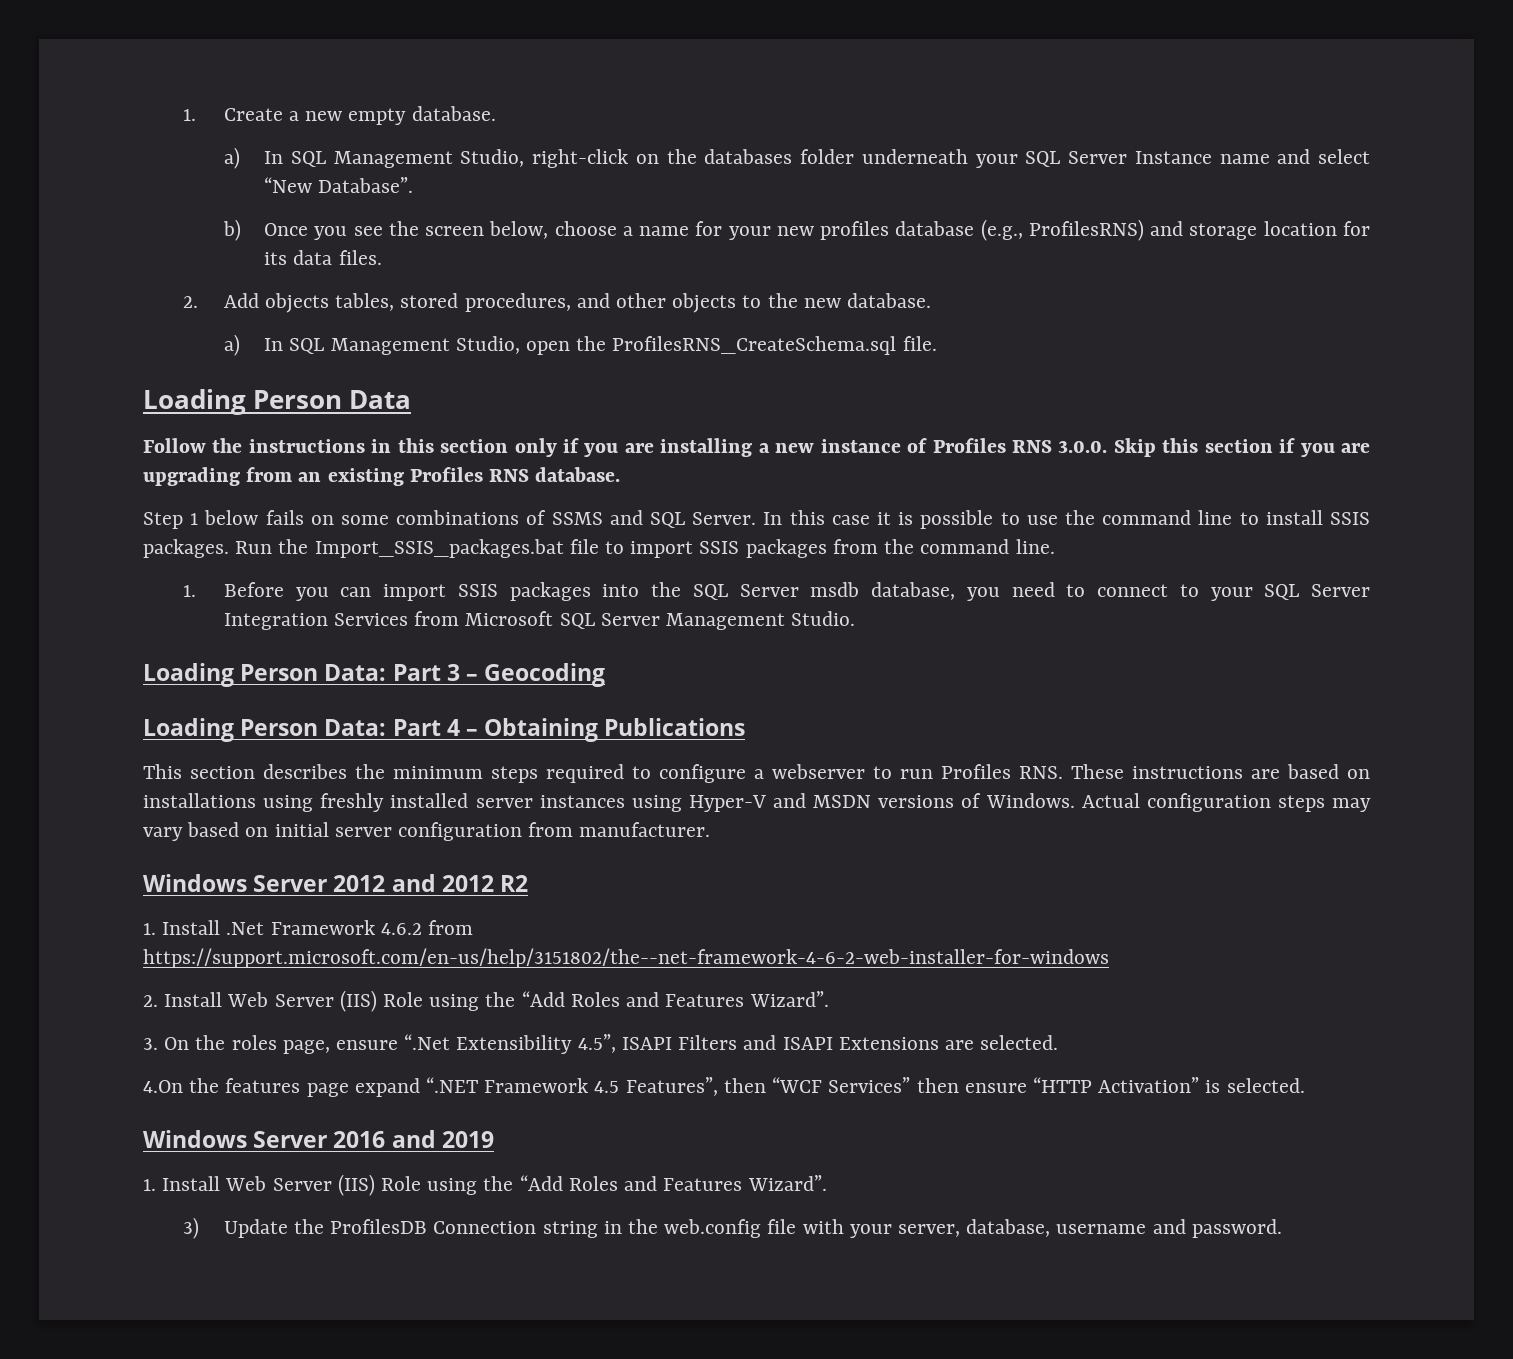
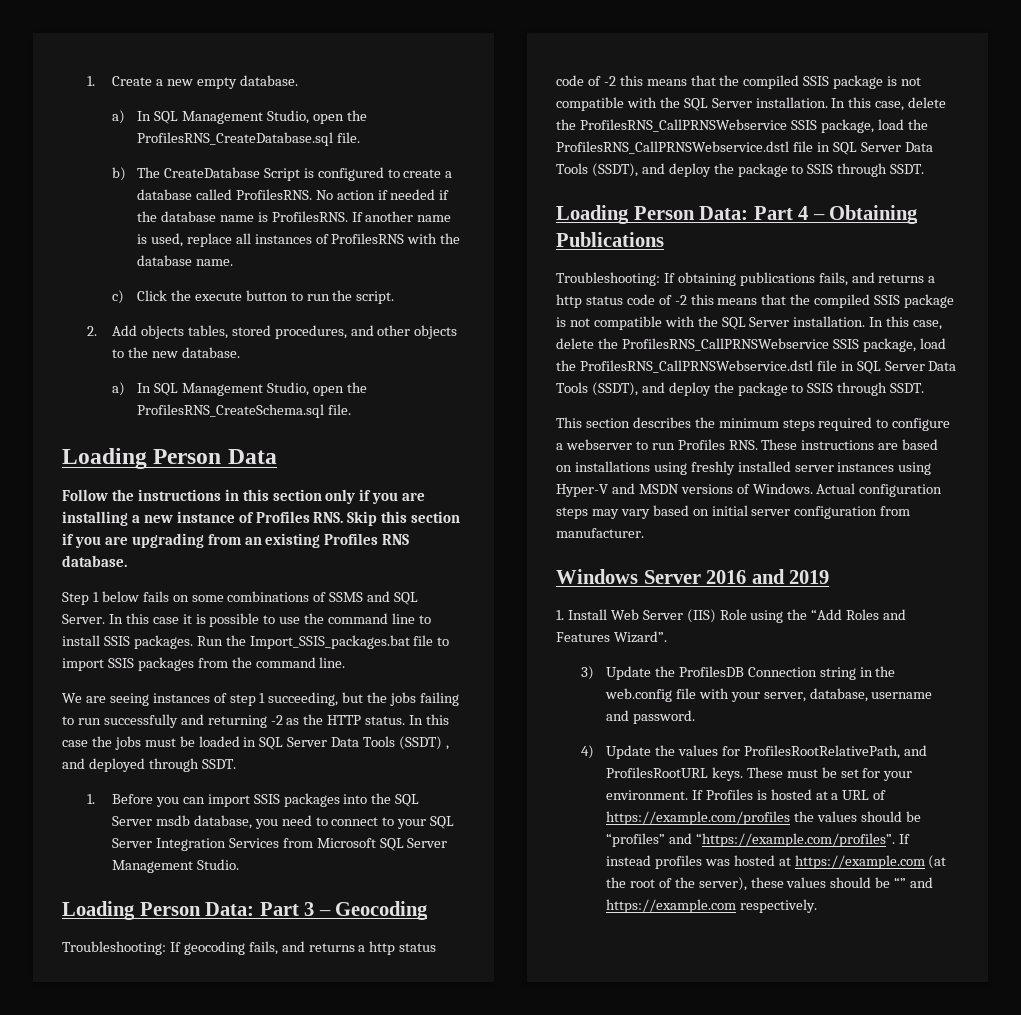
[532,149,1370,168] [264,177,414,193] [222,219,1370,241] [264,250,382,265] right-click on the databases folder underneath your SQL Server Instance name and select “New Database”. // b) Once you see the screen below, choose a name for your new profiles database (e.g., ProfilesRNS) and storage location for its data files. -> [312,110,367,124] [136,132,360,146] [111,167,453,181] [136,189,450,200] [136,211,452,222] [136,233,461,247] [136,255,233,266] [111,290,395,304] open the ProfilesRNS_CreateDatabase.sql file. // b) The CreateDatabase Script is configured to create a database called ProfilesRNS. No action if needed if the database name is ProfilesRNS. If another name is used, replace all instances of ProfilesRNS with the database name. // c) Click the execute button to run the script.
[1011,440,1108,453] RNS 3.0.0. -> [313,512,344,523] RNS.
(1055, 546) none -> [62,692,460,706] [62,714,450,728] [62,736,449,750] [62,758,236,772] // We are seeing instances of step 1 succeeding, but the jobs failing to run successfully and returning -2 as the HTTP status. In this case the jobs must be loaded in SQL Server Data Tools (SSDT) , and deployed through SSDT.
(606, 675) none -> [62,941,437,955] [556,75,922,89] [556,97,947,111] [556,119,928,133] [556,141,933,155] [556,163,925,177] // Troubleshooting: If geocoding fails, and returns a http status code of -2 this means that the compiled SSIS package is not compatible with the SQL Server installation. In this case, delete the ProfilesRNS_CallPRNSWebservice SSIS package, load the ProfilesRNS_CallPRNSWebservice.dstl file in SQL Server Data Tools (SSDT), and deploy the package to SSIS through SSDT.
(746, 727) none -> [556,272,936,286] [556,294,955,308] [556,316,943,330] [556,338,946,352] [556,360,957,374] [556,382,925,396] // Troubleshooting: If obtaining publications fails, and returns a http status code of -2 this means that the compiled SSIS package is not compatible with the SQL Server installation. In this case, delete the ProfilesRNS_CallPRNSWebservice SSIS package, load the ProfilesRNS_CallPRNSWebservice.dstl file in SQL Server Data Tools (SSDT), and deploy the package to SSIS through SSDT.
[143,874,529,892] [143,920,474,935] [143,948,1109,968] [143,990,829,1012] [143,1034,1059,1054] [143,1077,1305,1097] // Windows Server 2012 and 2012 R2 // 1. Install .Net Framework 4.6.2 from https://support.microsoft.com/en-us/help/3151802/the--net-framework-4-6-2-web-installer-for-windows // 2. Install Web Server (IIS) Role using the “Add Roles and Features Wizard”. // 3. On the roles page, ensure “.Net Extensibility 4.5”, ISAPI Filters and ISAPI Extensions are selected. // 4.On the features page expand “.NET Framework 4.5 Features”, then “WCF Services” then ensure “HTTP Activation” is selected. -> (644, 533) none
(1282, 1228) none -> [580,745,927,759] [605,767,913,781] [605,789,887,800] [605,811,921,825] [605,833,910,847] [605,855,947,869] [605,877,934,891] [605,899,817,913] // 4) Update the values for ProfilesRootRelativePath, and ProfilesRootURL keys. These must be set for your environment. If Profiles is hosted at a URL of https://example.com/profiles the values should be “profiles” and “https://example.com/profiles”. If instead profiles was hosted at https://example.com (at the root of the server), these values should be “” and https://example.com respectively.

